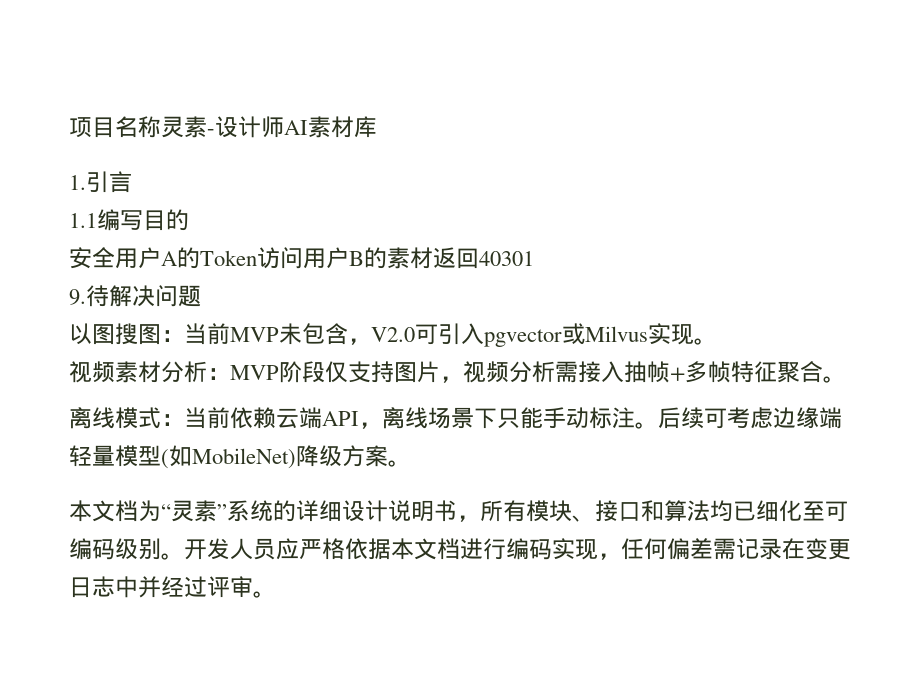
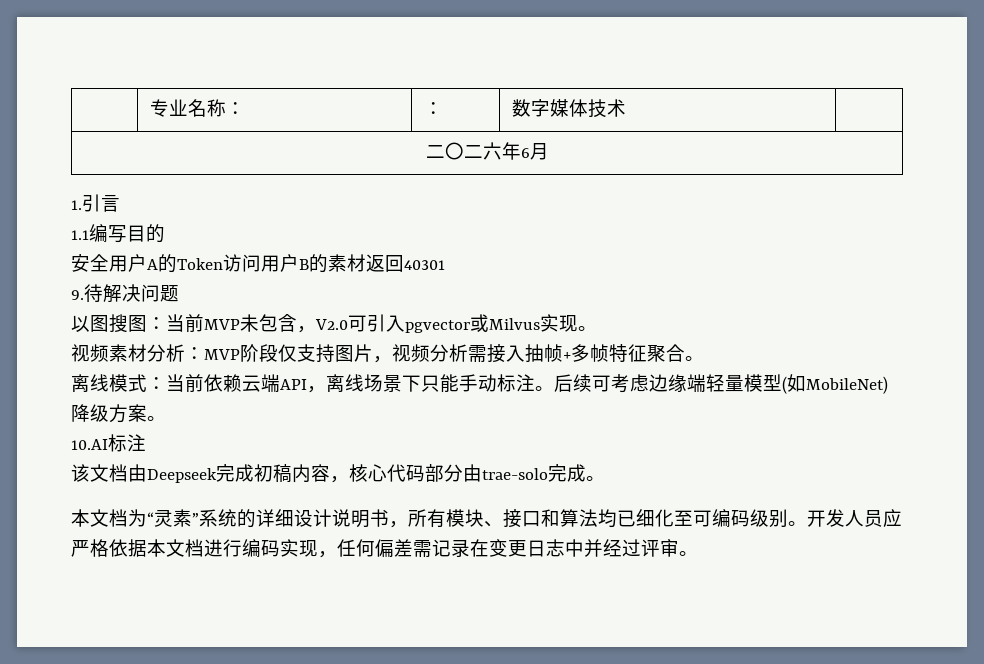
[69,116,377,138] 项目名称灵素-设计师AI素材库 -> [149,99,245,117] [423,102,443,115] [511,99,626,118] [425,142,549,160] | 专业名称： | ： | 数字媒体技术 | // 二〇二六年6月
(411, 463) none -> [71,434,146,452] [71,464,605,483] // 10.AI标注 // 该文档由Deepseek完成初稿内容，核心代码部分由trae-solo完成。

